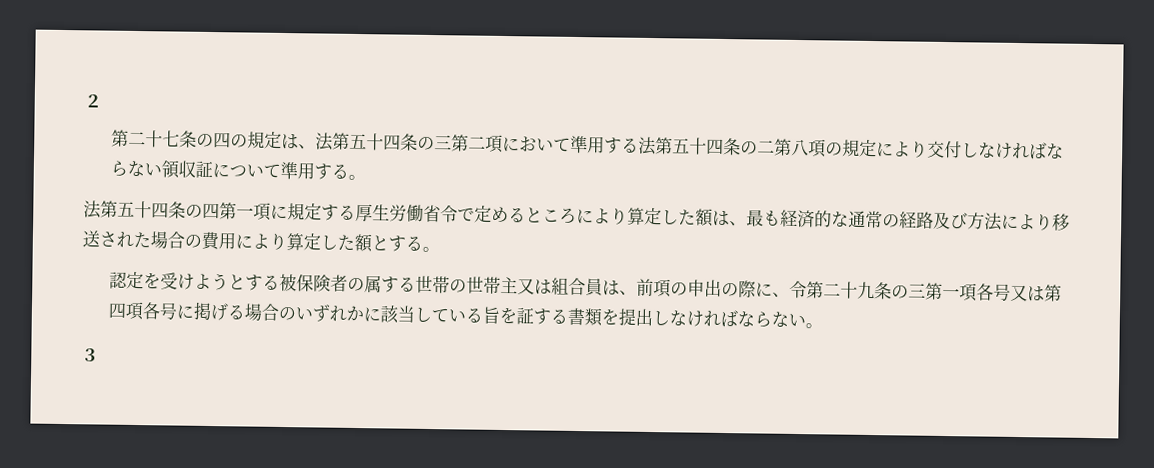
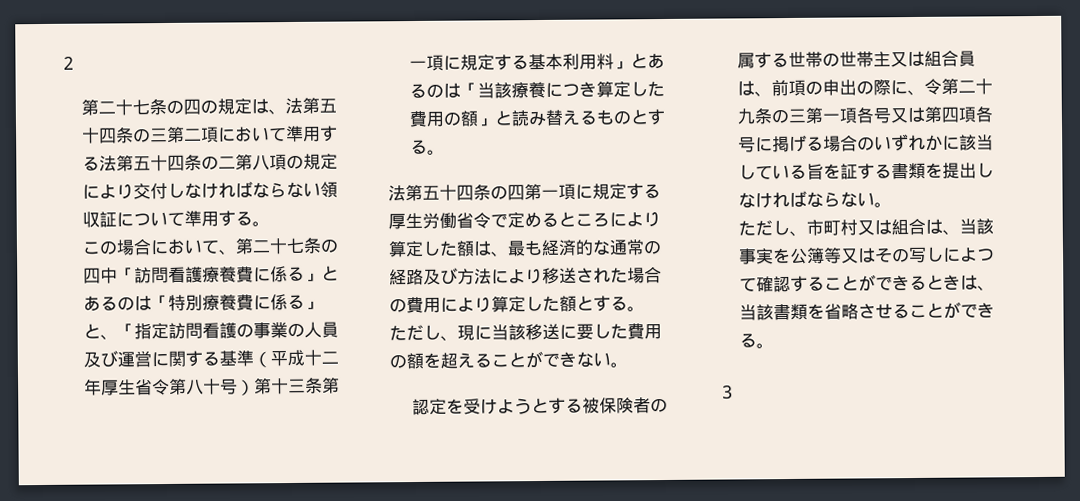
(367, 177) none -> [82,237,340,256] [83,265,340,284] [83,294,323,312] [83,321,340,340] [83,349,340,368] [84,377,341,396] [409,52,666,71] [409,80,666,99] [409,108,666,128] [410,139,446,155] // この場合において、第二十七条の四中「訪問看護療養費に係る」とあるのは「特別療養費に係る」と、「指定訪問看護の事業の人員及び運営に関する基準（平成十二年厚生省令第八十号）第十三条第一項に規定する基本利用料」とあるのは「当該療養につき算定した費用の額」と読み替えるものとする。
(440, 249) none -> [389,323,662,341] [389,350,628,370] // ただし、現に当該移送に要した費用の額を超えることができない。
(824, 326) none -> [738,218,995,236] [738,246,996,265] [739,274,996,293] [739,301,996,321] [739,333,775,349] // ただし、市町村又は組合は、当該事実を公簿等又はその写しによつて確認することができるときは、当該書類を省略させることができる。

